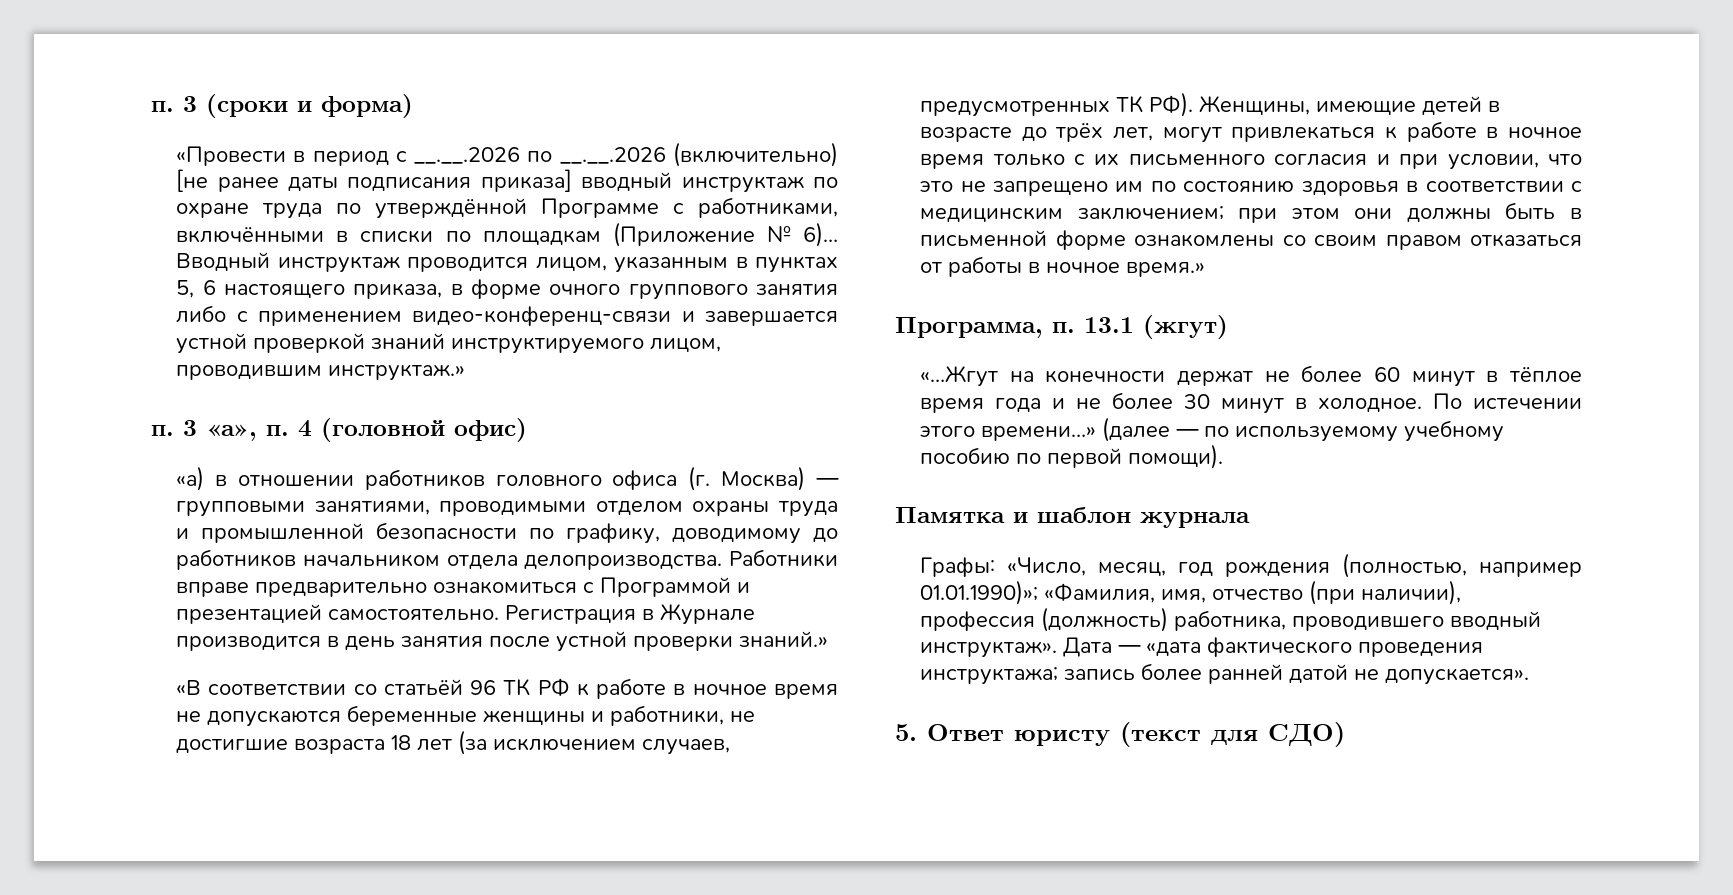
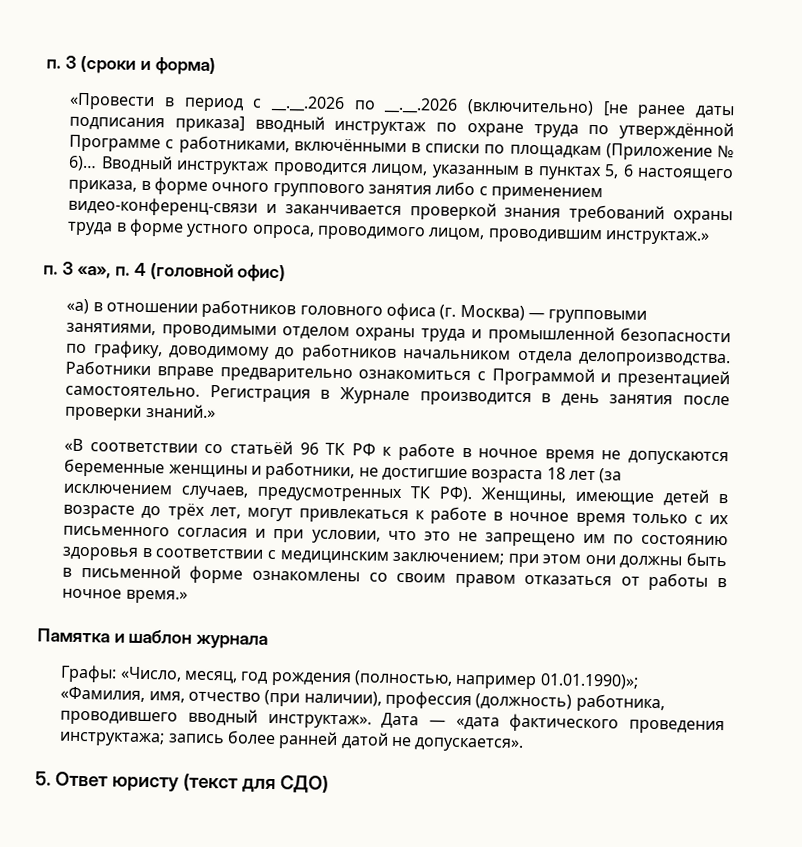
[705,311,838,326] [176,333,645,354] завершается устной проверкой знаний инструктируемого -> [284,202,734,225] [67,218,426,241] заканчивается проверкой знания требований охраны труда в форме устного опроса, проводимого
[556,631,628,652] устной -> (731, 400) none
[895,315,1228,339] [920,365,1582,387] [920,392,1582,414] [920,417,1505,442] [920,444,1224,469] // Программа, п. 13.1 (жгут) // «…Жгут на конечности держат не более 60 минут в тёплое время года и не более 30 минут в холодное. По истечении этого времени…» (далее — по используемому учебному пособию по первой помощи). -> (188, 596) none

